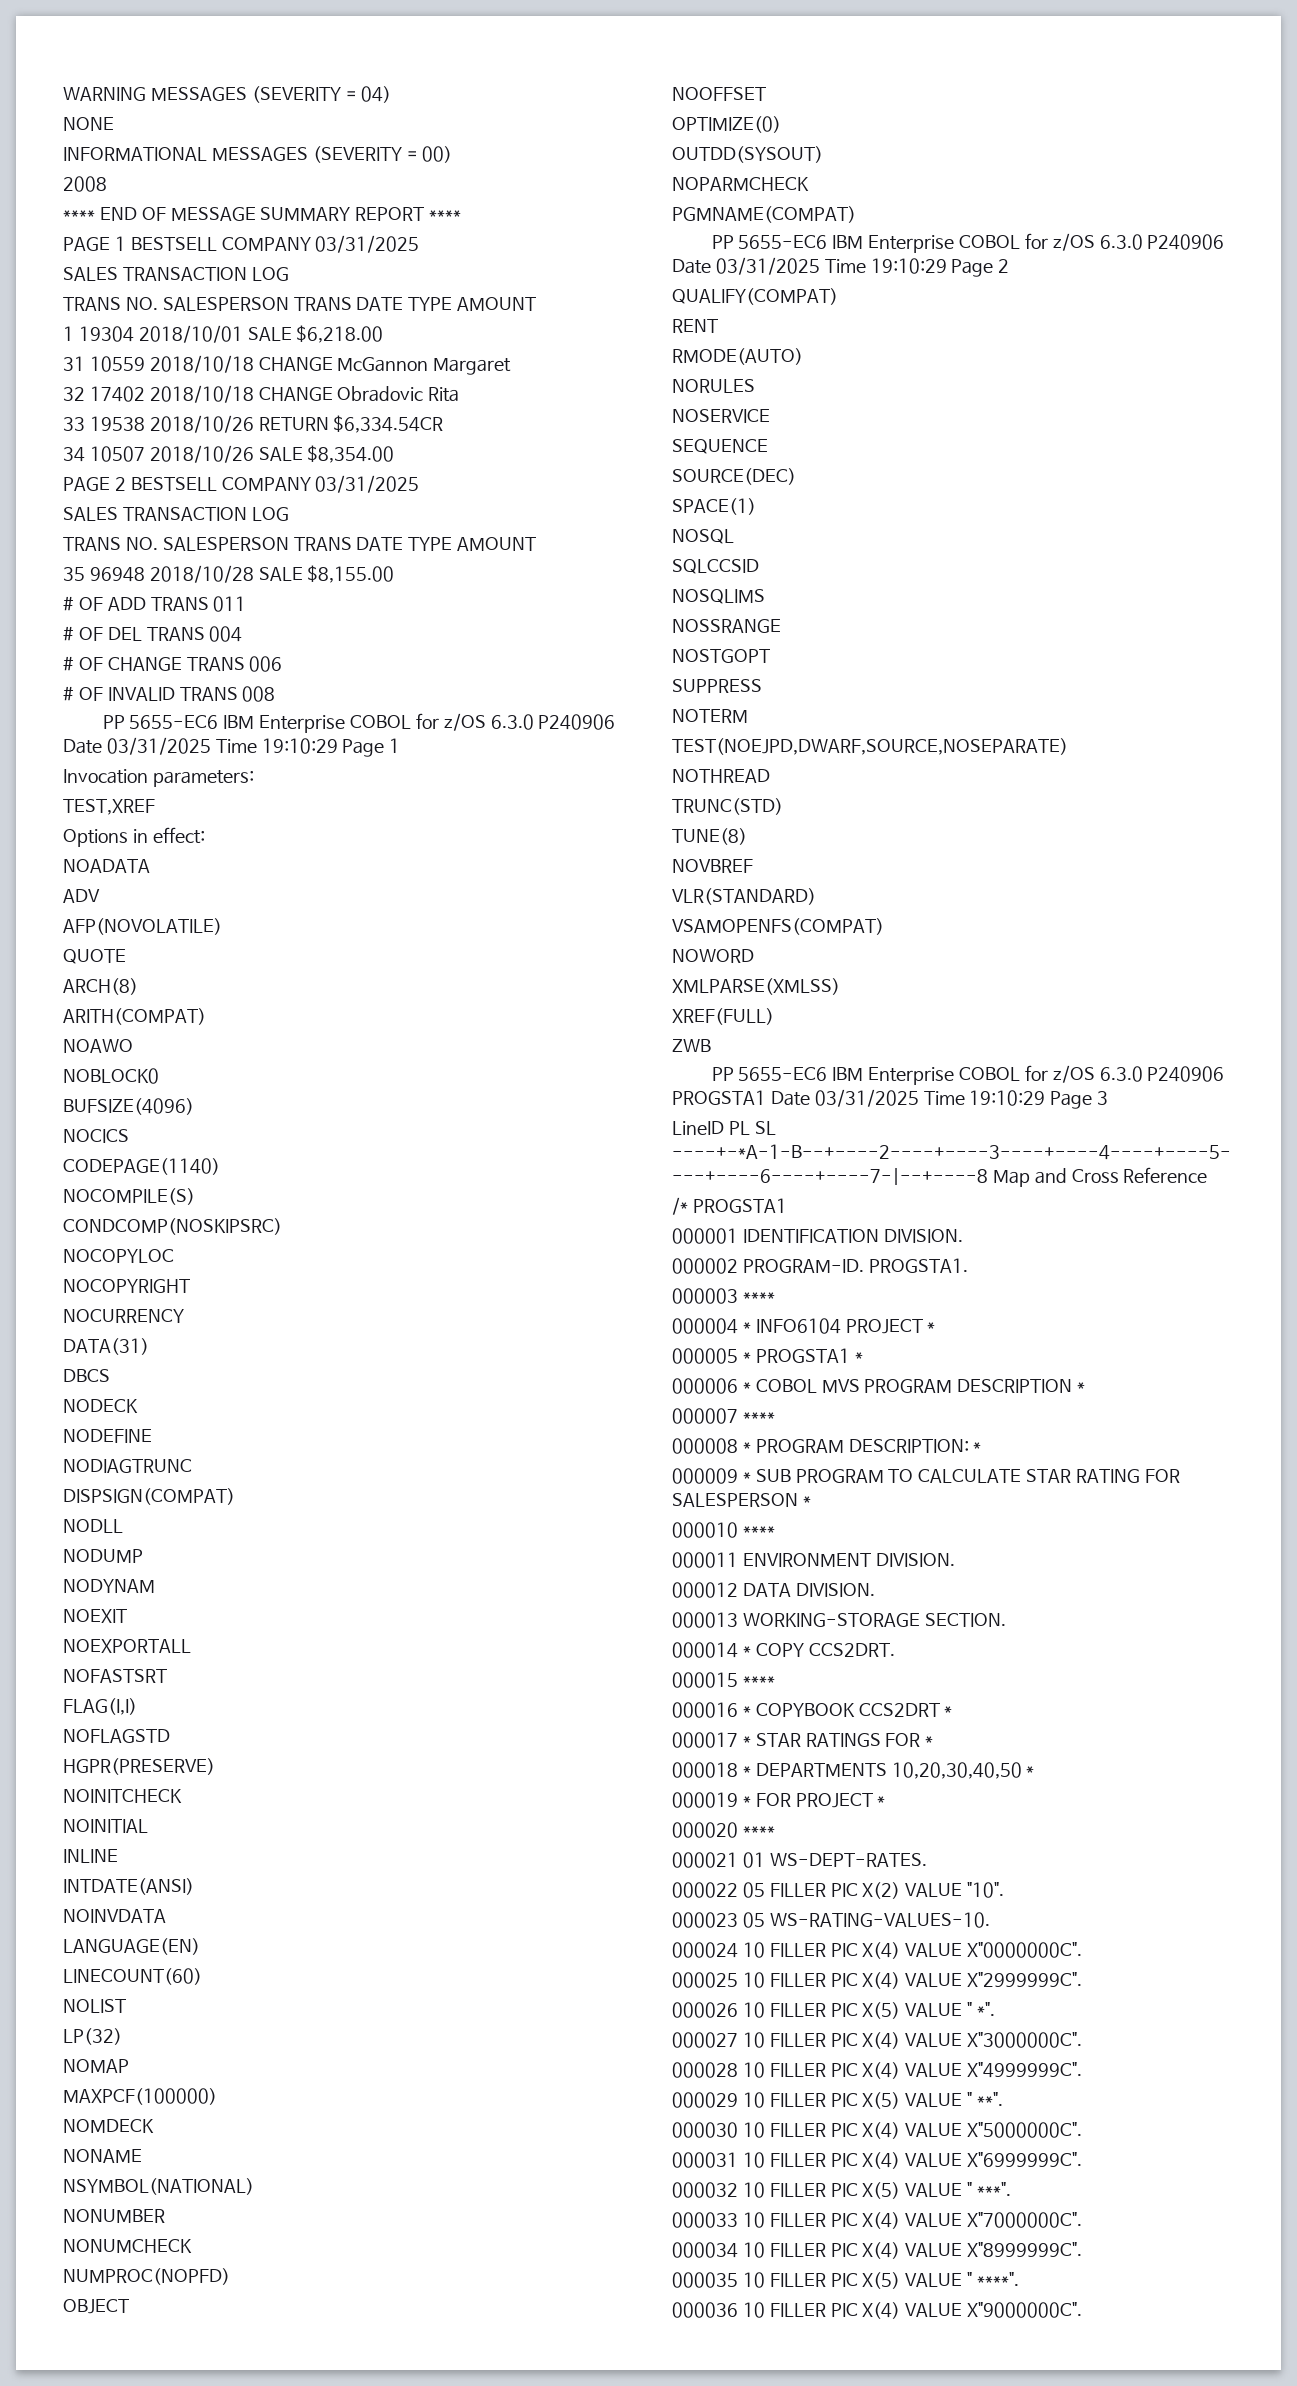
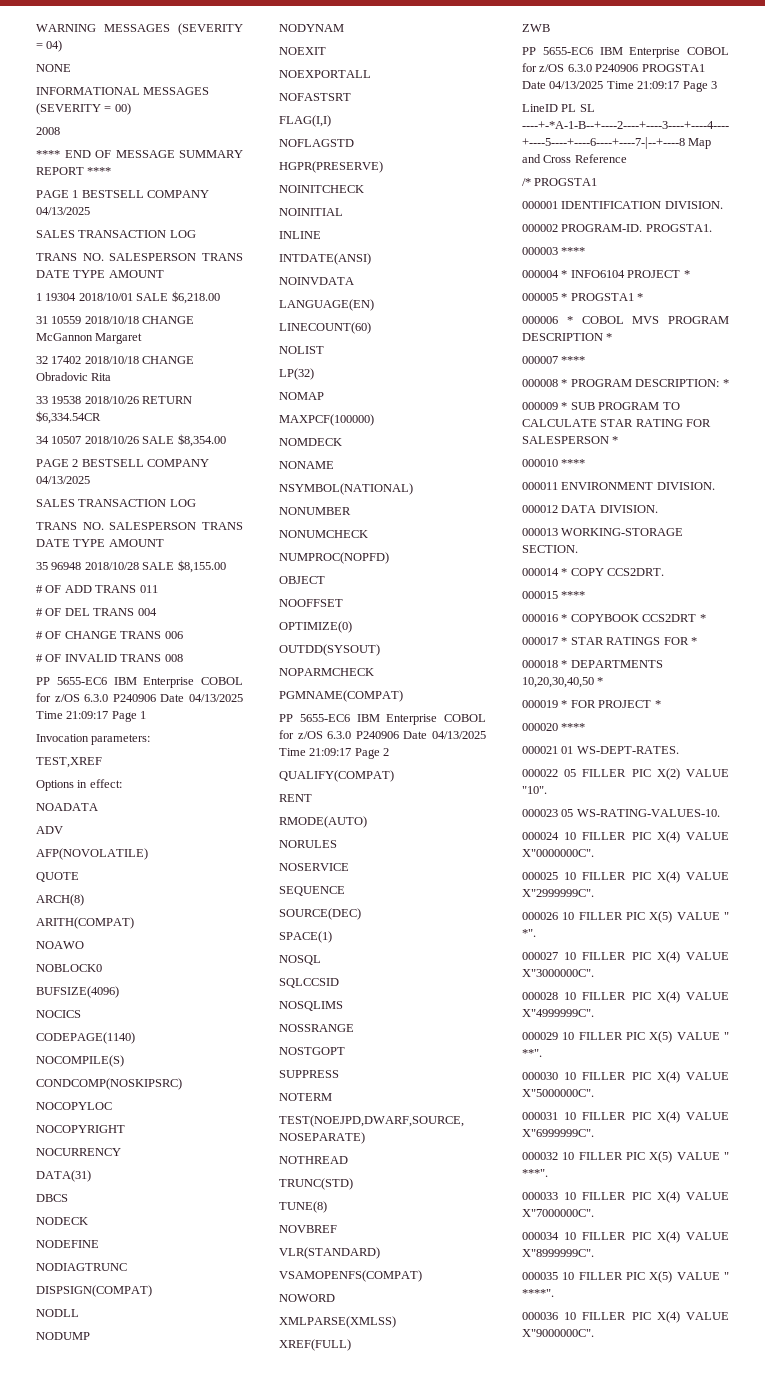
[315,235,420,253] 03/31/2025 -> [36,207,90,215] 04/13/2025
[315,475,420,493] 03/31/2025 -> [36,476,90,484] 04/13/2025
[106,737,338,755] 03/31/2025 Time 19:10:29 -> [188,694,243,702] [36,711,109,719] 04/13/2025 Time 21:09:17
[715,257,947,275] 03/31/2025 Time 19:10:29 -> [432,731,486,739] [279,748,352,756] 04/13/2025 Time 21:09:17
[814,1089,1046,1107] 03/31/2025 Time 19:10:29 -> [549,81,680,89] 04/13/2025 Time 21:09:17

